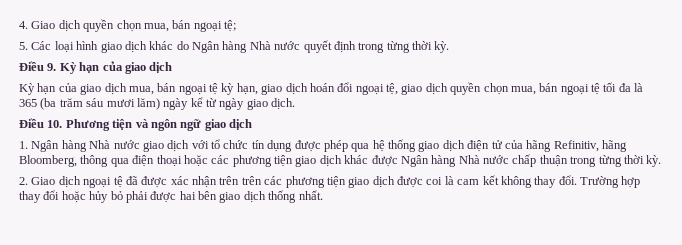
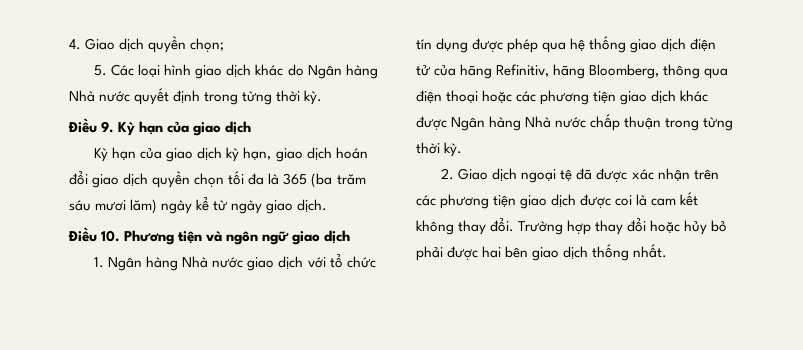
[116,20,236,32] chọn mua, bán ngoại tệ; -> [190,38,225,52] chọn;
[128,83,218,95] mua, bán ngoại tệ -> (223, 153) none
[355,83,398,95] ngoại tệ, -> (88, 178) none
[510,83,600,95] mua, bán ngoại tệ -> (225, 180) none
[241,176,262,185] trên -> (719, 174) none

